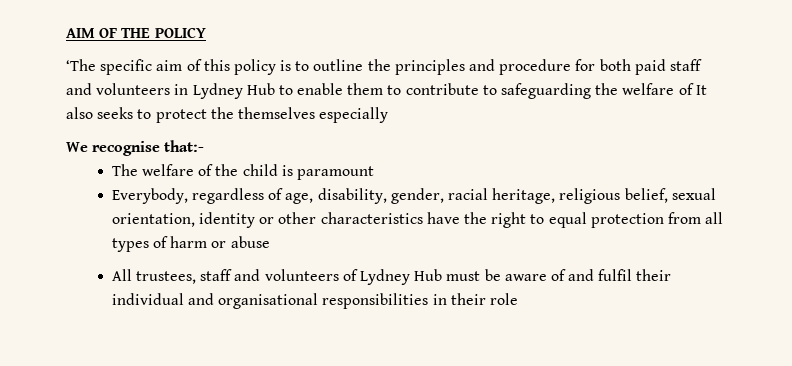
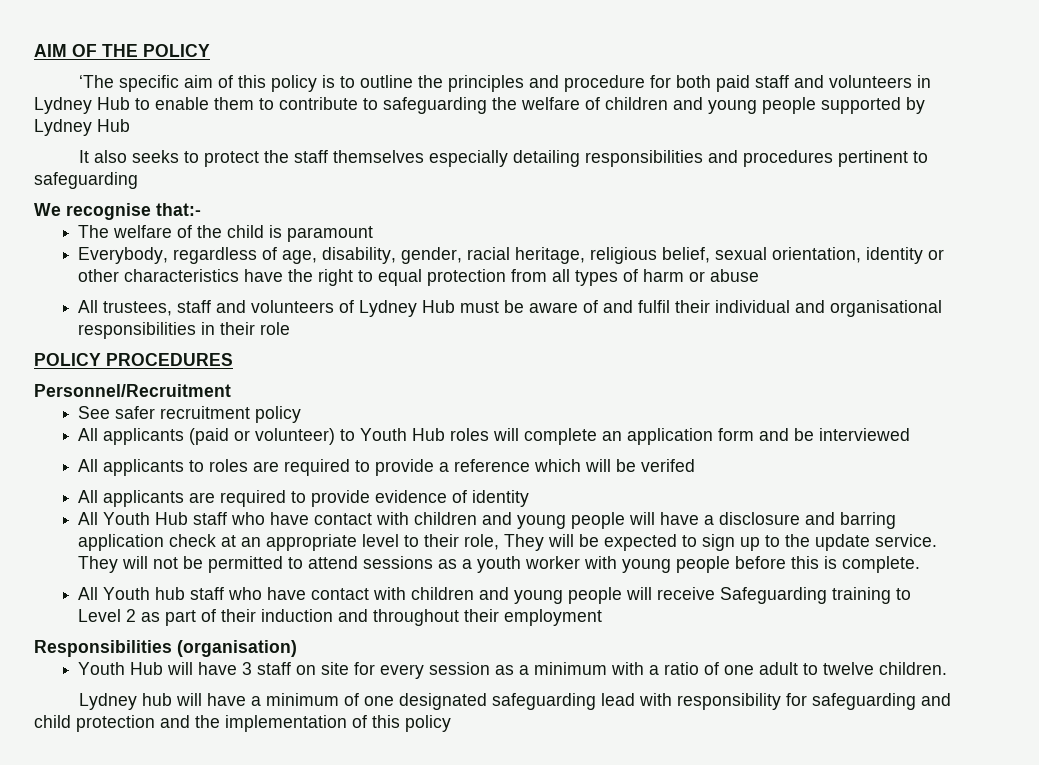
(694, 89) none -> [605,97,925,114] [34,119,130,136] children and young people supported by Lydney Hub //
(234, 113) none -> [294,150,329,163] staff
(389, 115) none -> [513,150,929,167] [34,172,138,189] detailing responsibilities and procedures pertinent to safeguarding
(518, 299) none -> [34,353,233,366] [34,384,231,397] [78,406,302,423] [78,428,911,445] [78,459,696,476] [78,490,530,507] [78,512,897,529] [78,534,938,551] [78,556,921,573] [78,587,912,604] [78,609,603,626] [34,640,297,657] [78,662,948,679] [79,693,952,710] [34,715,451,732] // POLICY PROCEDURES // Personnel/Recruitment // See safer recruitment policy // All applicants (paid or volunteer) to Youth Hub roles will complete an application form and be interviewed // All applicants to roles are required to provide a reference which will be verifed // All applicants are required to provide evidence of identity // All Youth Hub staff who have contact with children and young people will have a disclosure and barring application check at an appropriate level to their role, They will be expected to sign up to the update service. They will not be permitted to attend sessions as a youth worker with young people before this is complete. // All Youth hub staff who have contact with children and young people will receive Safeguarding training to Level 2 as part of their induction and throughout their employment // Responsibilities (organisation) // Youth Hub will have 3 staff on site for every session as a minimum with a ratio of one adult to twelve children. // Lydney hub will have a minimum of one designated safeguarding lead with responsibility for safeguarding and child protection and the implementation of this policy

